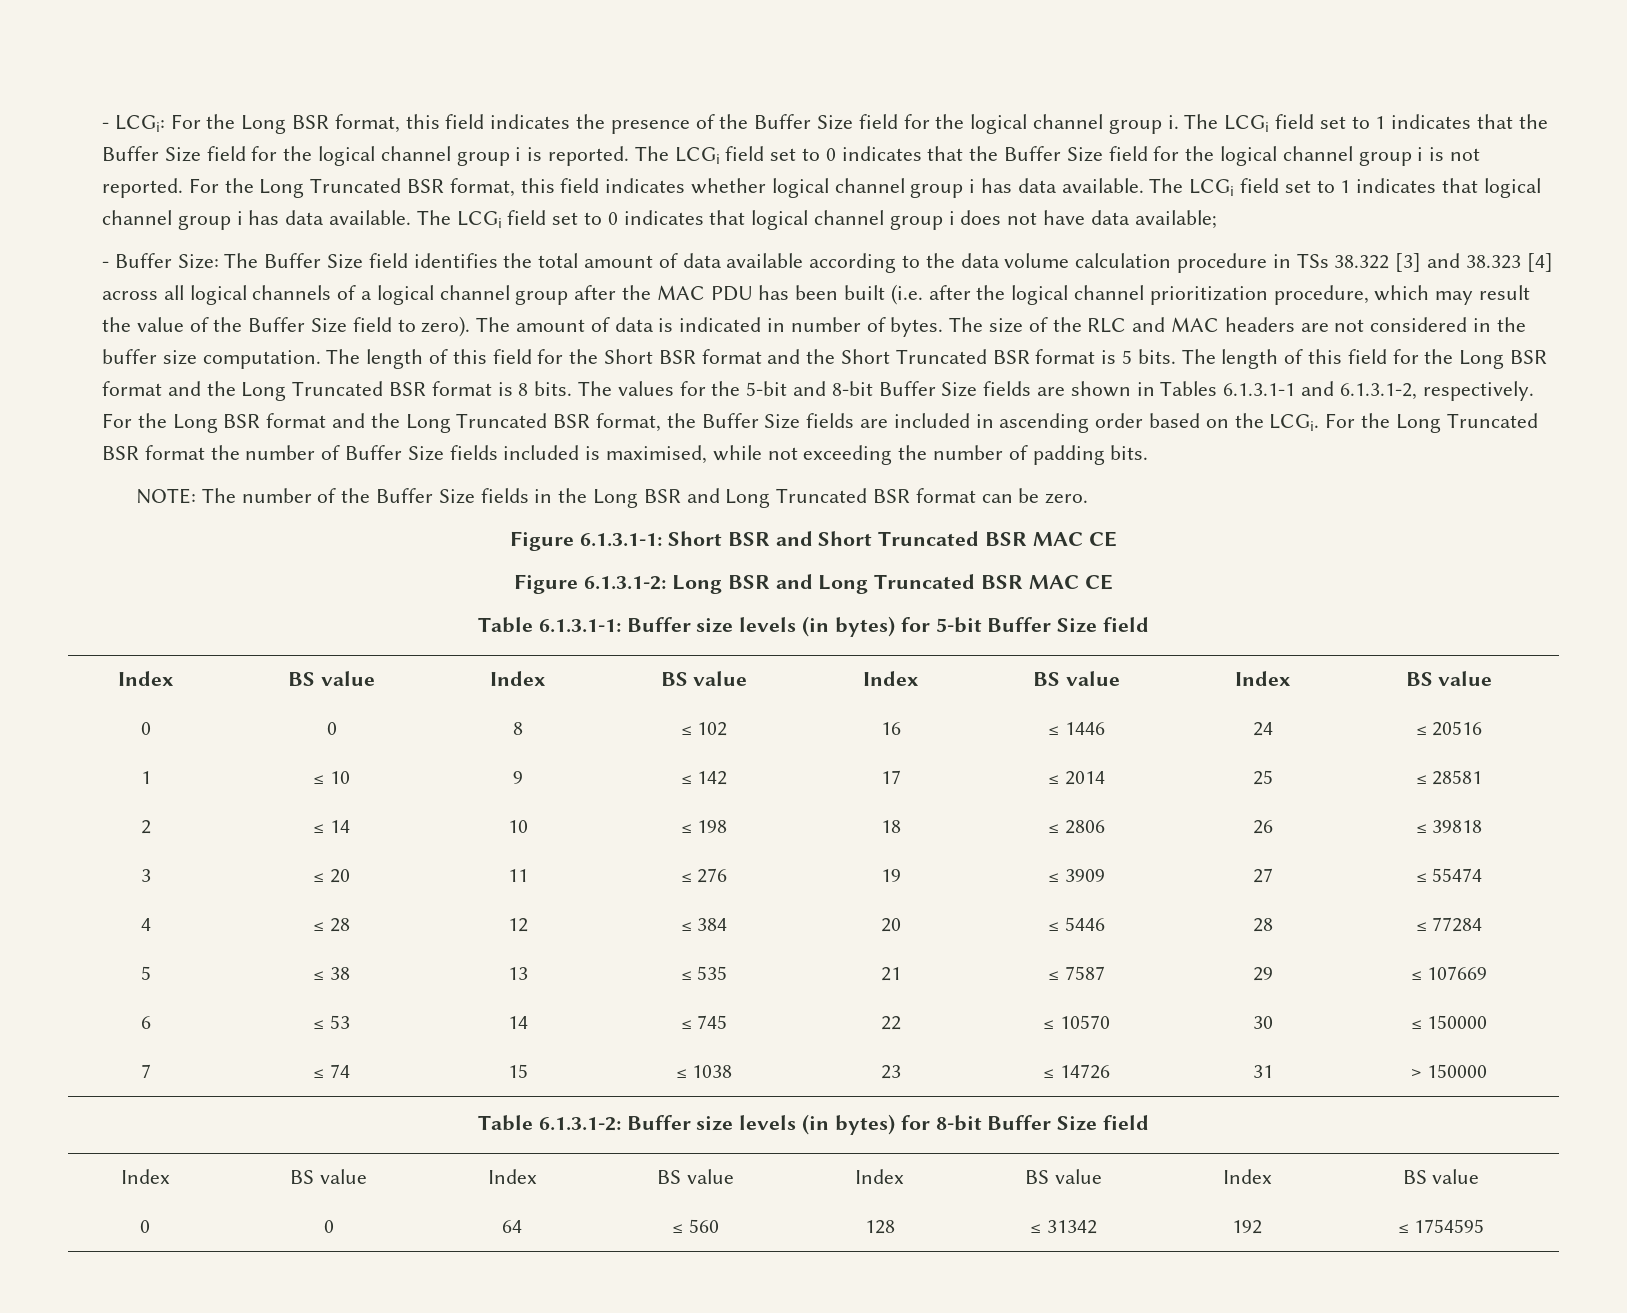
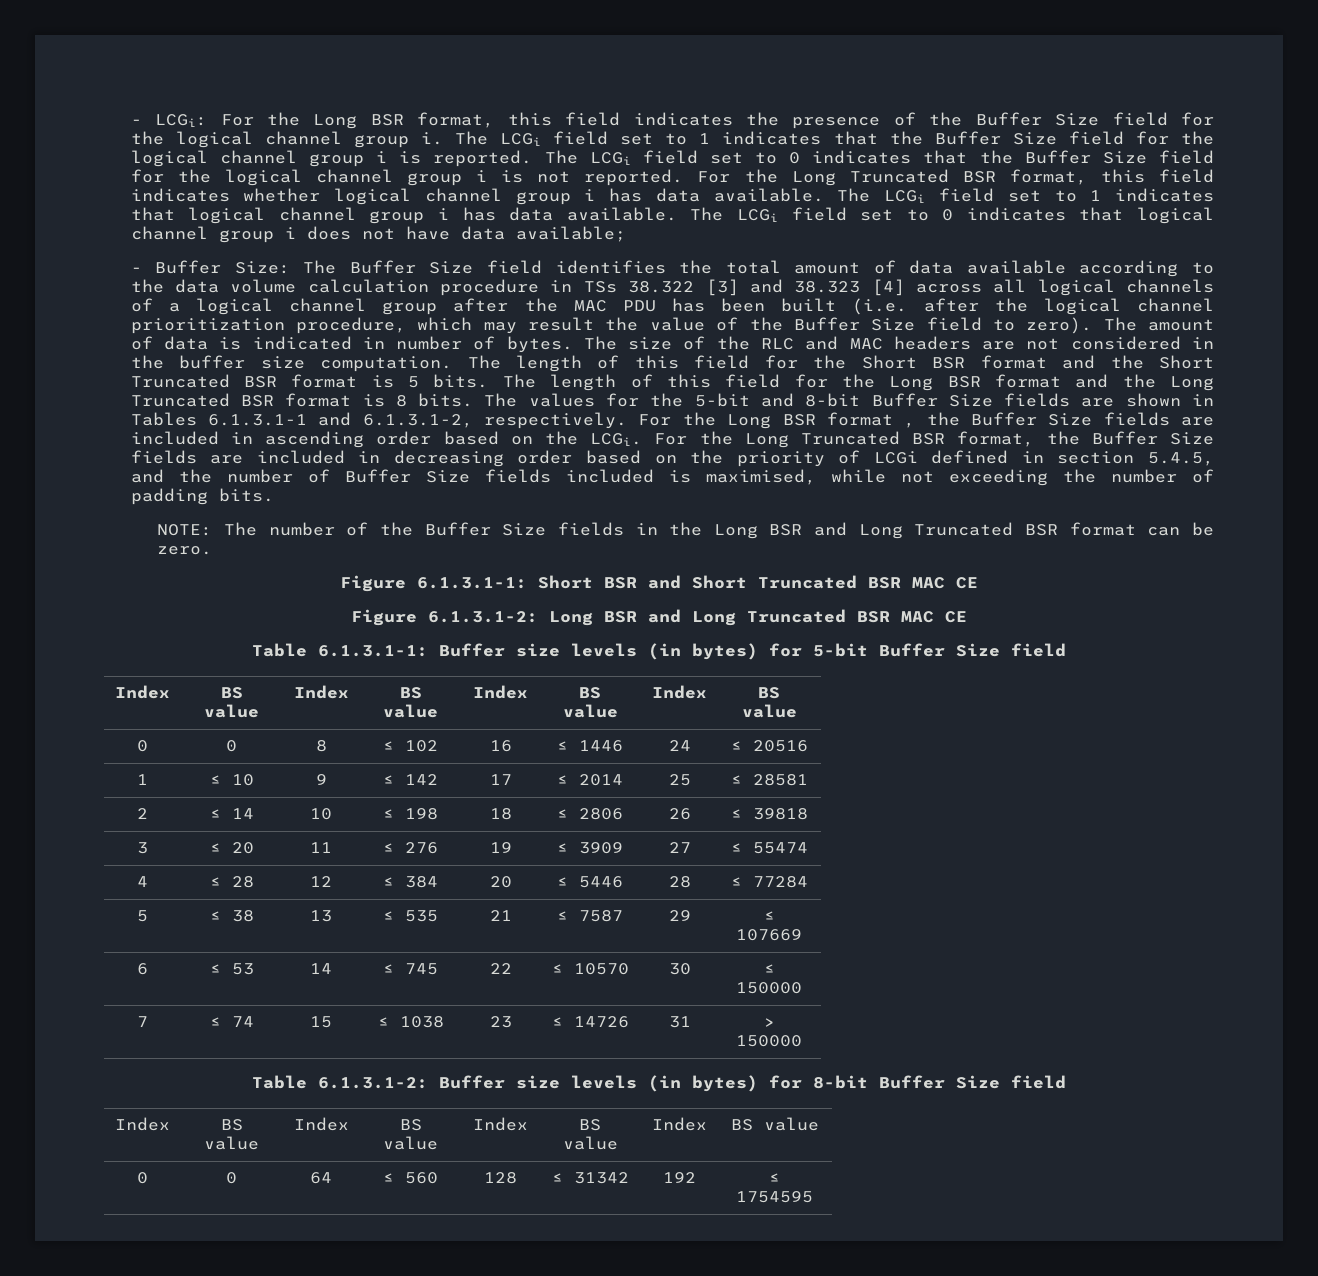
[331,413,661,433] and the Long Truncated BSR format, -> [904,422,916,428] ,
[144,445,205,460] format -> [957,431,1215,447] [130,450,1215,467] [130,469,164,483] format, the Buffer Size fields are included in decreasing order based on the priority of LCGi defined in section 5.4.5, and

